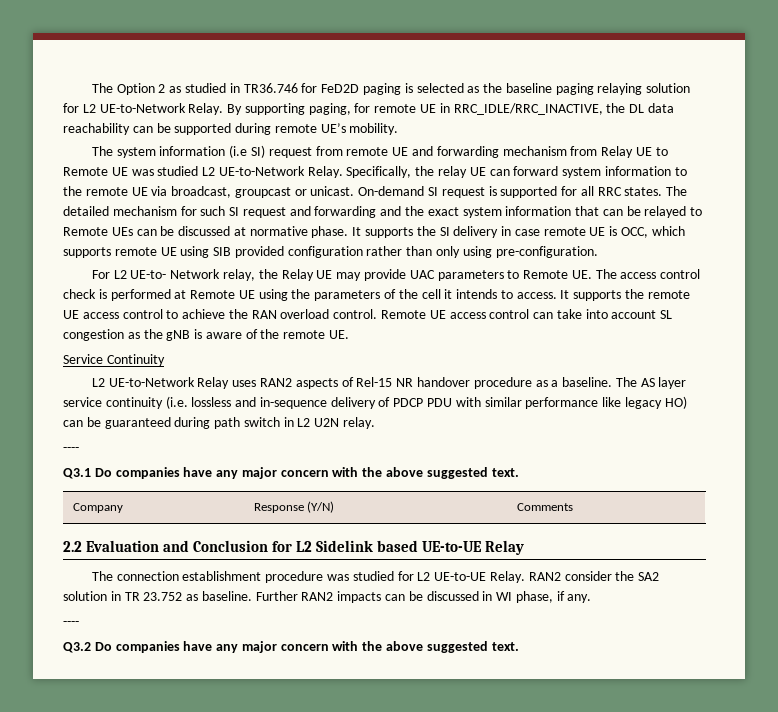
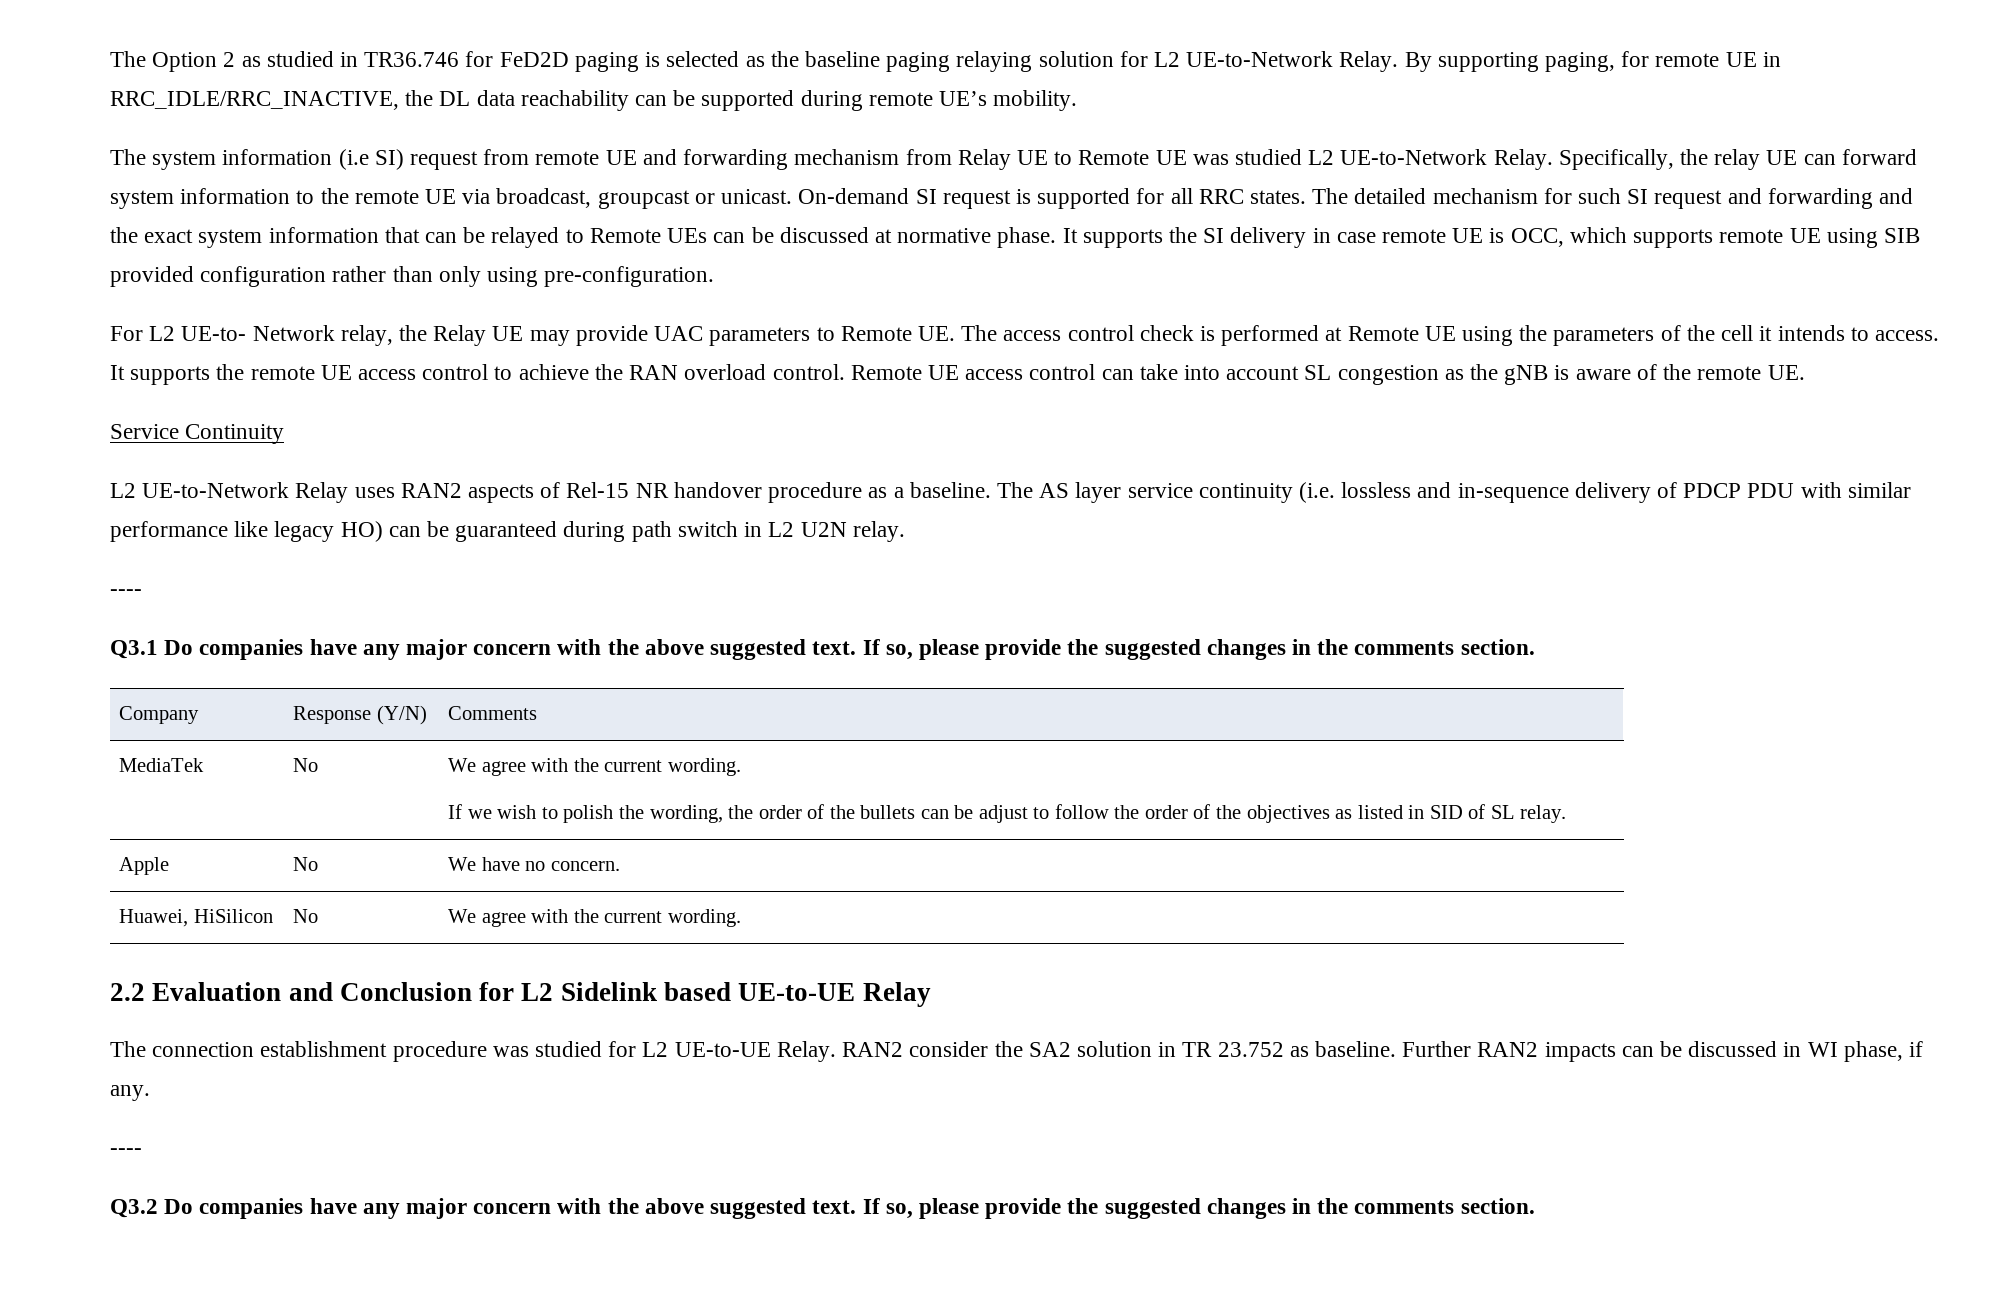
[72,503,123,513] [253,501,334,513] [516,503,573,511] // Company | Response (Y/N) | Comments -> [862,639,1535,660] [119,706,200,724] [293,705,427,725] [448,706,538,720] [119,758,205,772] [293,758,319,772] [448,758,741,776] [448,804,1567,823] [119,857,170,875] [293,857,319,871] [448,857,620,871] [119,909,273,927] [293,909,319,923] [448,909,741,927] If so, please provide the suggested changes in the comments section. // Company | Response (Y/N) | Comments // MediaTek | No | We agree with the current wording. // If we wish to polish the wording, the order of the bullets can be adjust to follow the order of the objectives as listed in SID of SL relay. // Apple | No | We have no concern. // Huawei, HiSilicon | No | We agree with the current wording.
(519, 646) none -> [862,1198,1535,1219] If so, please provide the suggested changes in the comments section.

